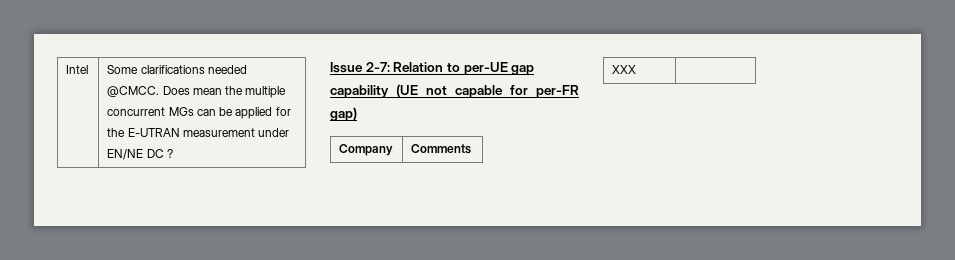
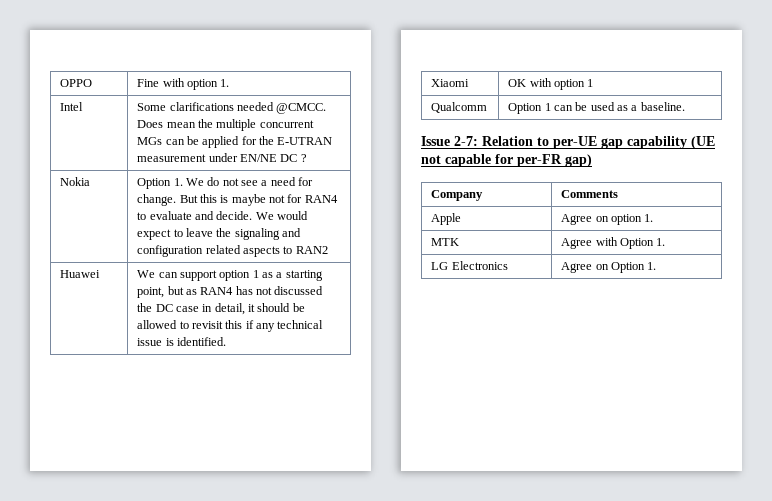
(66, 69) none -> [60,79,93,87] [137,78,230,90] OPPO | Fine with option 1. //
(173, 153) none -> [60,177,91,186] [137,177,314,189] [137,194,338,206] [137,211,309,220] [137,228,302,240] [137,245,328,257] [60,270,101,278] [137,270,323,281] [137,286,324,298] [137,303,305,315] [137,320,324,332] [137,337,226,346] [431,79,470,87] [508,78,594,90] [431,102,488,113] [508,102,685,114] // Nokia | Option 1. We do not see a need for change. But this is maybe not for RAN4 to evaluate and decide. We would expect to leave the signaling and configuration related aspects to RAN2 // Huawei | We can support option 1 as a starting point, but as RAN4 has not discussed the DC case in detail, it should be allowed to revisit this if any technical issue is identified. // Xiaomi | OK with option 1 // Qualcomm | Option 1 can be used as a baseline.
[612,65,637,74] XXX | -> [431,213,462,225] [561,214,654,225] [431,238,460,246] [561,237,666,249] [431,261,508,270] [561,262,657,273] Apple | Agree on option 1. // MTK | Agree with Option 1. // LG Electronics | Agree on Option 1.

